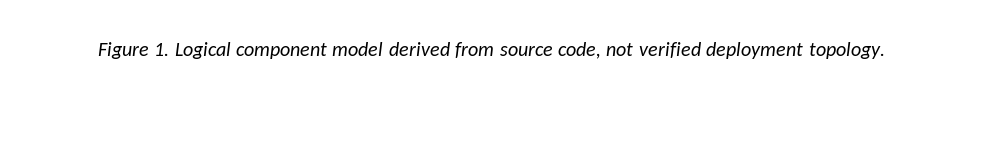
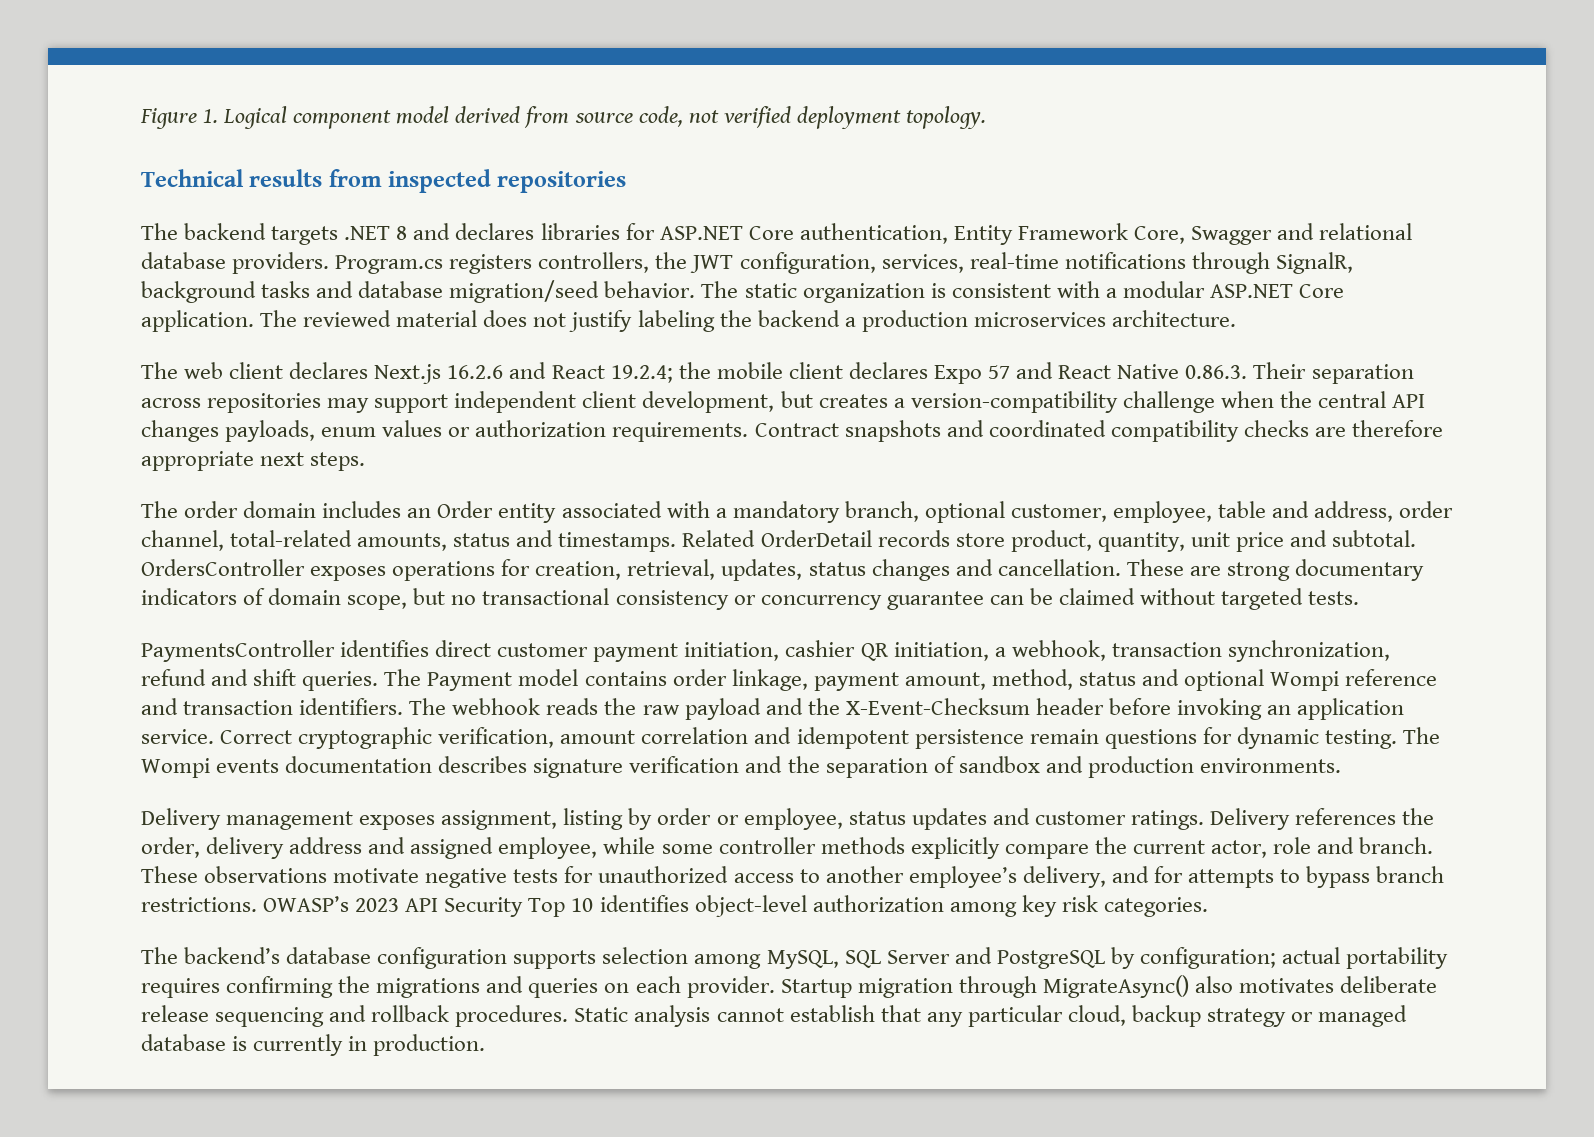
(885, 50) none -> [141,169,627,193] [141,223,1413,245] [141,252,1353,274] [141,280,1345,303] [141,310,1236,332] [141,362,1414,384] [141,391,1426,413] [141,420,1444,442] [141,451,366,471] [141,501,1454,523] [141,530,1417,552] [141,559,1425,581] [141,588,1360,610] [141,640,1390,662] [141,669,1438,691] [141,698,1405,720] [141,727,1441,749] [141,756,1341,778] [141,808,1435,830] [141,837,1434,859] [141,866,1445,888] [141,895,1208,917] [141,947,1449,969] [141,975,1438,998] [141,1005,1408,1027] [141,1034,486,1056] // Technical results from inspected repositories // The backend targets .NET 8 and declares libraries for ASP.NET Core authentication, Entity Framework Core, Swagger and relational database providers. Program.cs registers controllers, the JWT configuration, services, real-time notifications through SignalR, background tasks and database migration/seed behavior. The static organization is consistent with a modular ASP.NET Core application. The reviewed material does not justify labeling the backend a production microservices architecture. // The web client declares Next.js 16.2.6 and React 19.2.4; the mobile client declares Expo 57 and React Native 0.86.3. Their separation across repositories may support independent client development, but creates a version-compatibility challenge when the central API changes payloads, enum values or authorization requirements. Contract snapshots and coordinated compatibility checks are therefore appropriate next steps. // The order domain includes an Order entity associated with a mandatory branch, optional customer, employee, table and address, order channel, total-related amounts, status and timestamps. Related OrderDetail records store product, quantity, unit price and subtotal. OrdersController exposes operations for creation, retrieval, updates, status changes and cancellation. These are strong documentary indicators of domain scope, but no transactional consistency or concurrency guarantee can be claimed without targeted tests. // PaymentsController identifies direct customer payment initiation, cashier QR initiation, a webhook, transaction synchronization, refund and shift queries. The Payment model contains order linkage, payment amount, method, status and optional Wompi reference and transaction identifiers. The webhook reads the raw payload and the X-Event-Checksum header before invoking an application service. Correct cryptographic verification, amount correlation and idempotent persistence remain questions for dynamic testing. The Wompi events documentation describes signature verification and the separation of sandbox and production environments. // Delivery management exposes assignment, listing by order or employee, status updates and customer ratings. Delivery references the order, delivery address and assigned employee, while some controller methods explicitly compare the current actor, role and branch. These observations motivate negative tests for unauthorized access to another employee’s delivery, and for attempts to bypass branch restrictions. OWASP’s 2023 API Security Top 10 identifies object-level authorization among key risk categories. // The backend’s database configuration supports selection among MySQL, SQL Server and PostgreSQL by configuration; actual portability requires confirming the migrations and queries on each provider. Startup migration through MigrateAsync() also motivates deliberate release sequencing and rollback procedures. Static analysis cannot establish that any particular cloud, backup strategy or managed database is currently in production.

